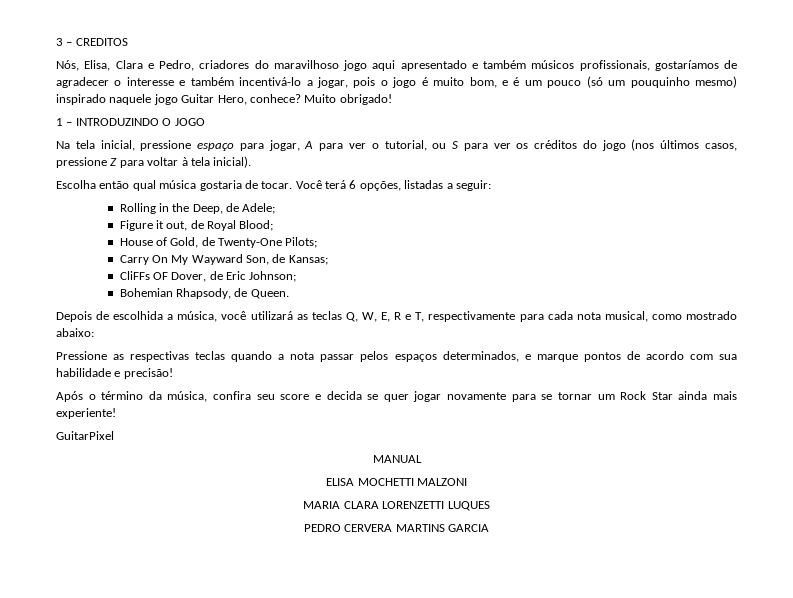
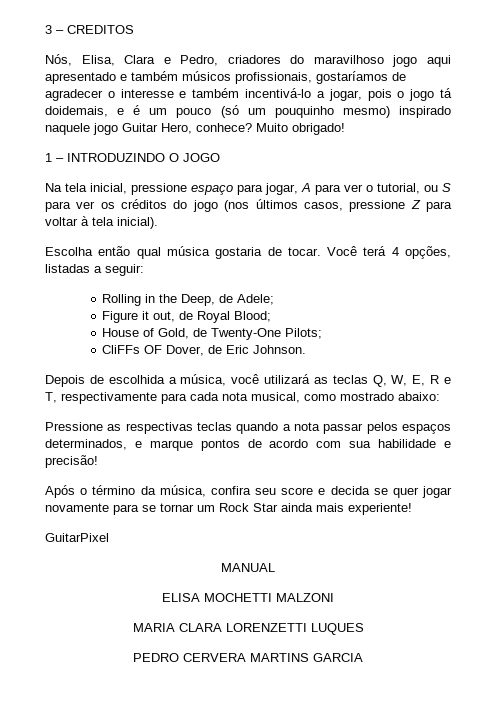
[421,77,497,88] é muito bom, -> [439,88,452,98] [45,106,108,117] tá doidemais,
[349,180,357,189] 6 -> [391,247,399,256] 4
[119,254,328,265] // Carry On My Wayward Son, de Kansas; -> (323, 333) none
[249,271,297,282] [119,288,289,299] Johnson; // Bohemian Rhapsody, de Queen. -> [253,345,307,354] Johnson.

